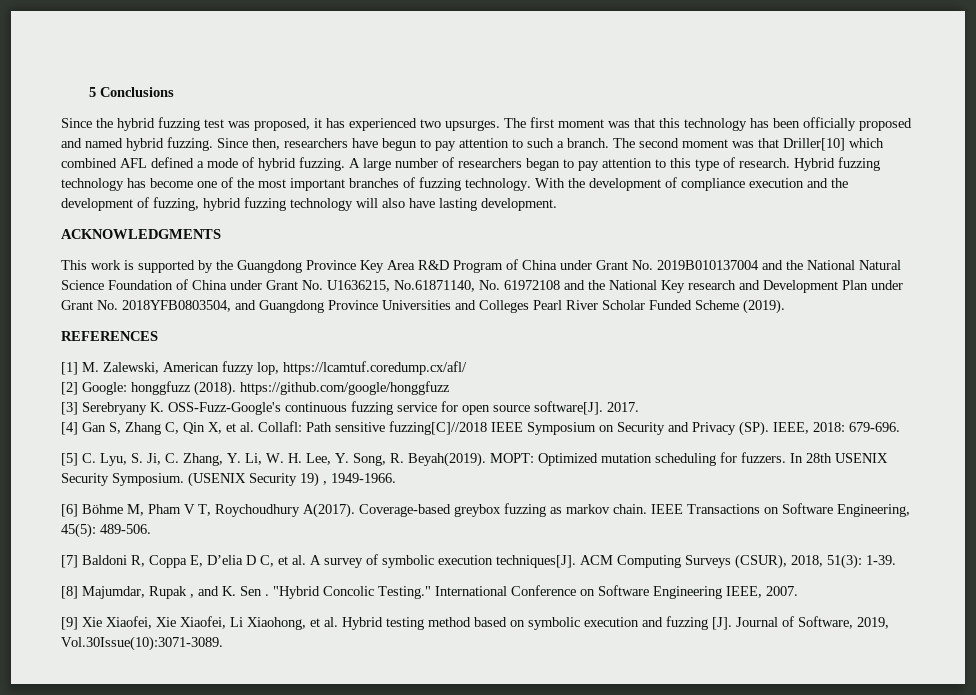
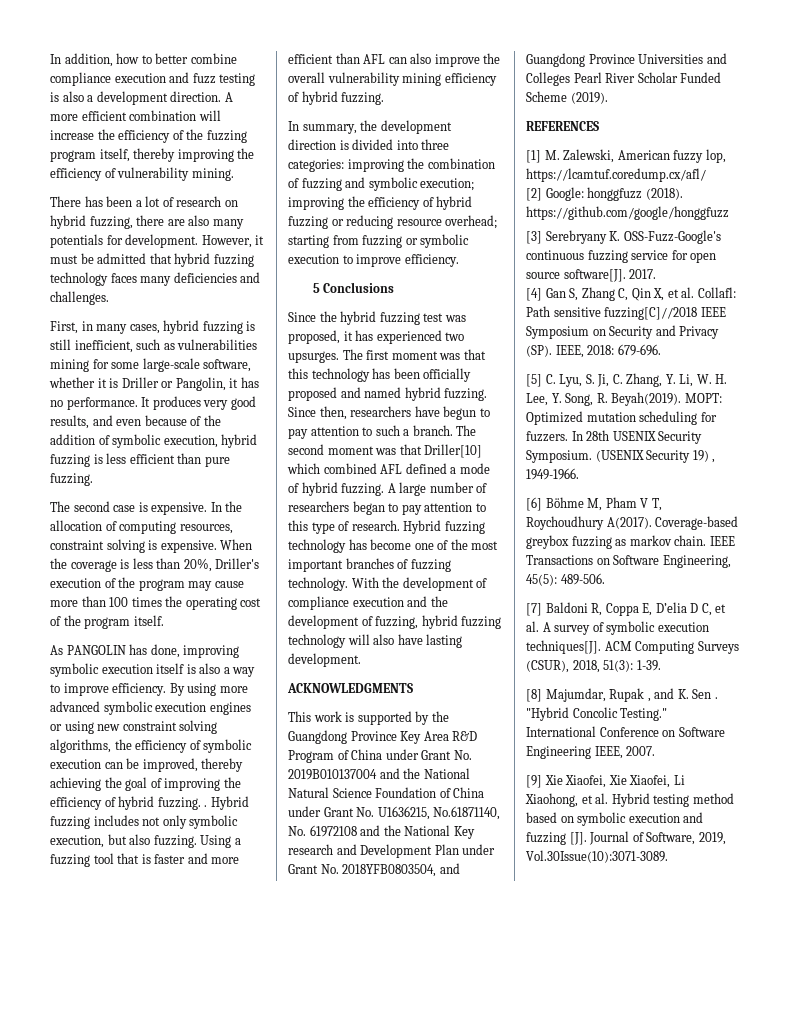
(88, 92) none -> [50,53,237,67] [50,72,256,86] [50,91,233,105] [50,110,221,121] [50,129,247,143] [50,148,255,162] [50,167,234,181] [50,196,238,207] [50,215,244,229] [50,234,265,248] [50,253,254,267] [50,272,261,286] [50,291,109,305] [50,320,256,334] [50,339,258,353] [50,358,252,372] [49,377,259,391] [50,396,256,410] [50,415,221,429] [50,434,258,448] [50,453,230,467] [50,473,93,486] [50,501,243,515] [50,520,233,534] [50,539,253,553] [50,558,260,572] [50,577,244,591] [50,596,262,610] [50,615,164,629] [50,644,240,658] [50,663,256,677] [50,683,248,696] [50,701,251,715] [50,720,218,734] [50,739,253,753] [50,758,244,772] [50,777,241,791] [50,796,249,810] [50,815,239,829] [50,834,241,848] [50,853,240,867] [288,53,501,67] [288,72,497,86] [288,91,385,105] [288,120,452,134] [288,139,450,150] [288,158,495,172] [288,177,475,191] [288,196,473,210] [288,215,498,229] [288,234,470,248] [288,254,459,267] In addition, how to better combine compliance execution and fuzz testing is also a development direction. A more efficient combination will increase the efficiency of the fuzzing program itself, thereby improving the efficiency of vulnerability mining. // There has been a lot of research on hybrid fuzzing, there are also many potentials for development. However, it must be admitted that hybrid fuzzing technology faces many deficiencies and challenges. // First, in many cases, hybrid fuzzing is still inefficient, such as vulnerabilities mining for some large-scale software, whether it is Driller or Pangolin, it has no performance. It produces very good results, and even because of the addition of symbolic execution, hybrid fuzzing is less efficient than pure fuzzing. // The second case is expensive. In the allocation of computing resources, constraint solving is expensive. When the coverage is less than 20%, Driller's execution of the program may cause more than 100 times the operating cost of the program itself. // As PANGOLIN has done, improving symbolic execution itself is also a way to improve efficiency. By using more advanced symbolic execution engines or using new constraint solving algorithms, the efficiency of symbolic execution can be improved, thereby achieving the goal of improving the efficiency of hybrid fuzzing. . Hybrid fuzzing includes not only symbolic execution, but also fuzzing. Using a fuzzing tool that is faster and more efficient than AFL can also improve the overall vulnerability mining efficiency of hybrid fuzzing. // In summary, the development direction is divided into three categories: improving the combination of fuzzing and symbolic execution; improving the efficiency of hybrid fuzzing or reducing resource overhead; starting from fuzzing or symbolic execution to improve efficiency. //

